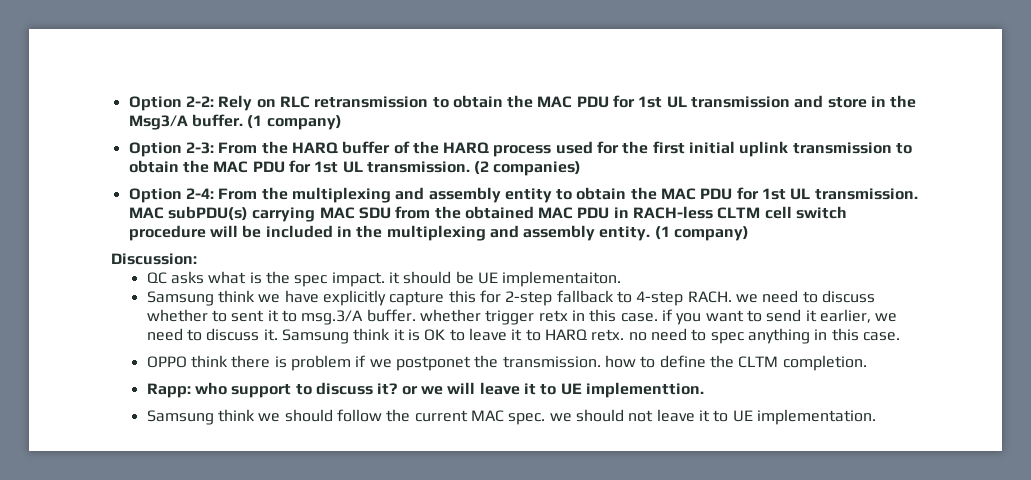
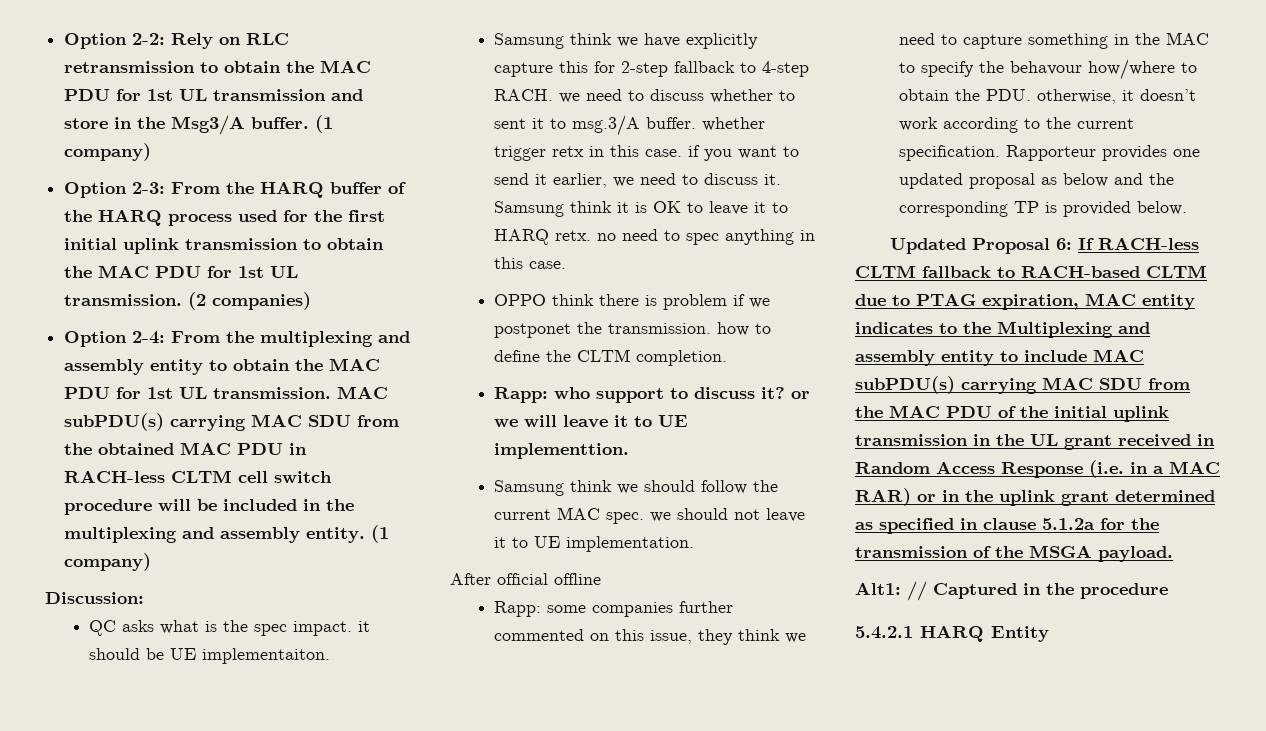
(876, 417) none -> [450,573,601,585] [494,601,734,617] [494,629,807,645] [899,32,1210,49] [899,59,1198,80] [899,89,1197,104] [899,117,1135,133] [899,145,1201,161] [899,173,1175,189] [899,201,1188,217] [889,237,1199,254] [855,265,1207,278] [855,293,1195,310] [855,321,1150,338] [855,349,1144,366] [855,376,1190,394] [855,405,1169,422] [855,434,1215,450] [855,460,1220,478] [855,488,1215,506] [855,518,1159,534] [855,545,1173,562] [855,581,1168,601] [855,625,1049,642] // After official offline // Rapp: some companies further commented on this issue, they think we need to capture something in the MAC to specify the behavour how/where to obtain the PDU. otherwise, it doesn’t work according to the current specification. Rapporteur provides one updated proposal as below and the corresponding TP is provided below. // Updated Proposal 6: If RACH-less CLTM fallback to RACH-based CLTM due to PTAG expiration, MAC entity indicates to the Multiplexing and assembly entity to include MAC subPDU(s) carrying MAC SDU from the MAC PDU of the initial uplink transmission in the UL grant received in Random Access Response (i.e. in a MAC RAR) or in the uplink grant determined as specified in clause 5.1.2a for the transmission of the MSGA payload. // Alt1: // Captured in the procedure // 5.4.2.1 HARQ Entity

